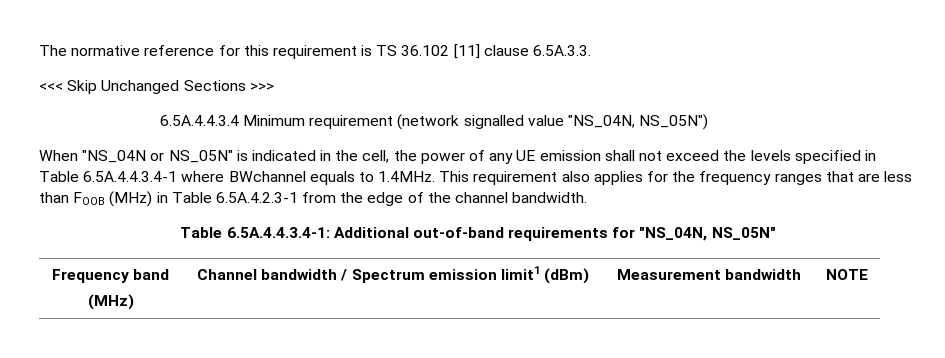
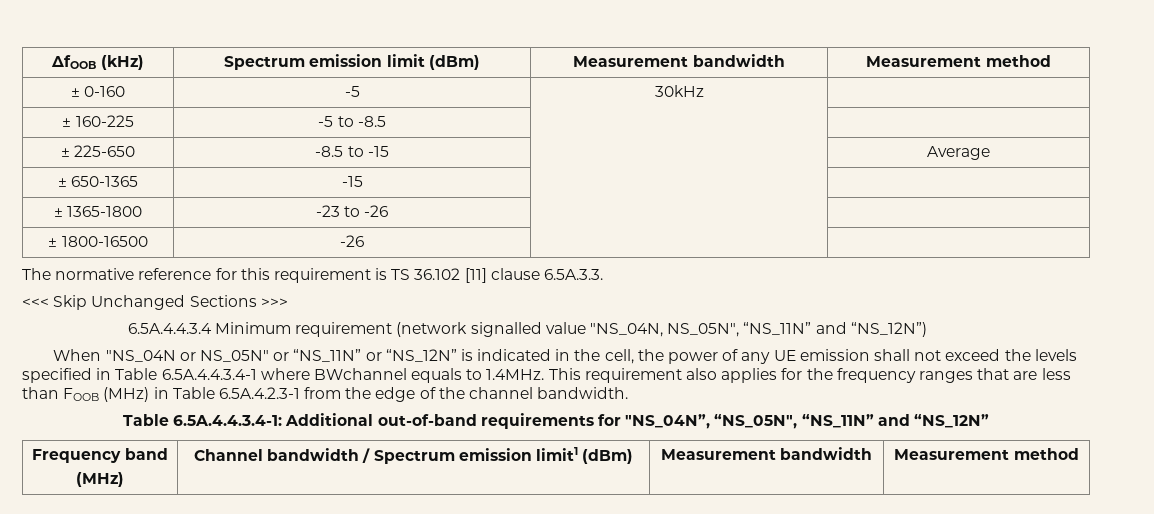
(39, 50) none -> [51,55,144,70] [224,54,480,70] [573,54,785,67] [866,55,1051,67] [70,86,126,97] [344,86,360,97] [654,85,704,97] [62,115,134,127] [318,116,386,127] [60,145,136,157] [315,146,389,157] [927,146,990,160] [57,176,139,187] [341,176,363,187] [53,206,143,217] [315,205,389,217] [48,236,148,247] [340,235,365,247] ΔfOOB (kHz) | Spectrum emission limit (dBm) | Measurement bandwidth | Measurement method // ± 0-160 | -5 | 30kHz | // ± 160-225 | -5 to -8.5 | | // ± 225-650 | -8.5 to -15 | | Average // ± 650-1365 | -15 | | // ± 1365-1800 | -23 to -26 | | // ± 1800-16500 | -26 | | //
[639,114,709,130] NS_05N") -> [667,322,927,337] NS_05N", “NS_11N” and “NS_12N”)
(233, 156) none -> [273,349,457,362] or “NS_11N” or “NS_12N”
[639,227,776,241] "NS_04N, NS_05N" -> [625,414,989,429] "NS_04N”, “NS_05N", “NS_11N” and “NS_12N”
[825,269,868,280] NOTE -> [894,448,1079,460] Measurement method

